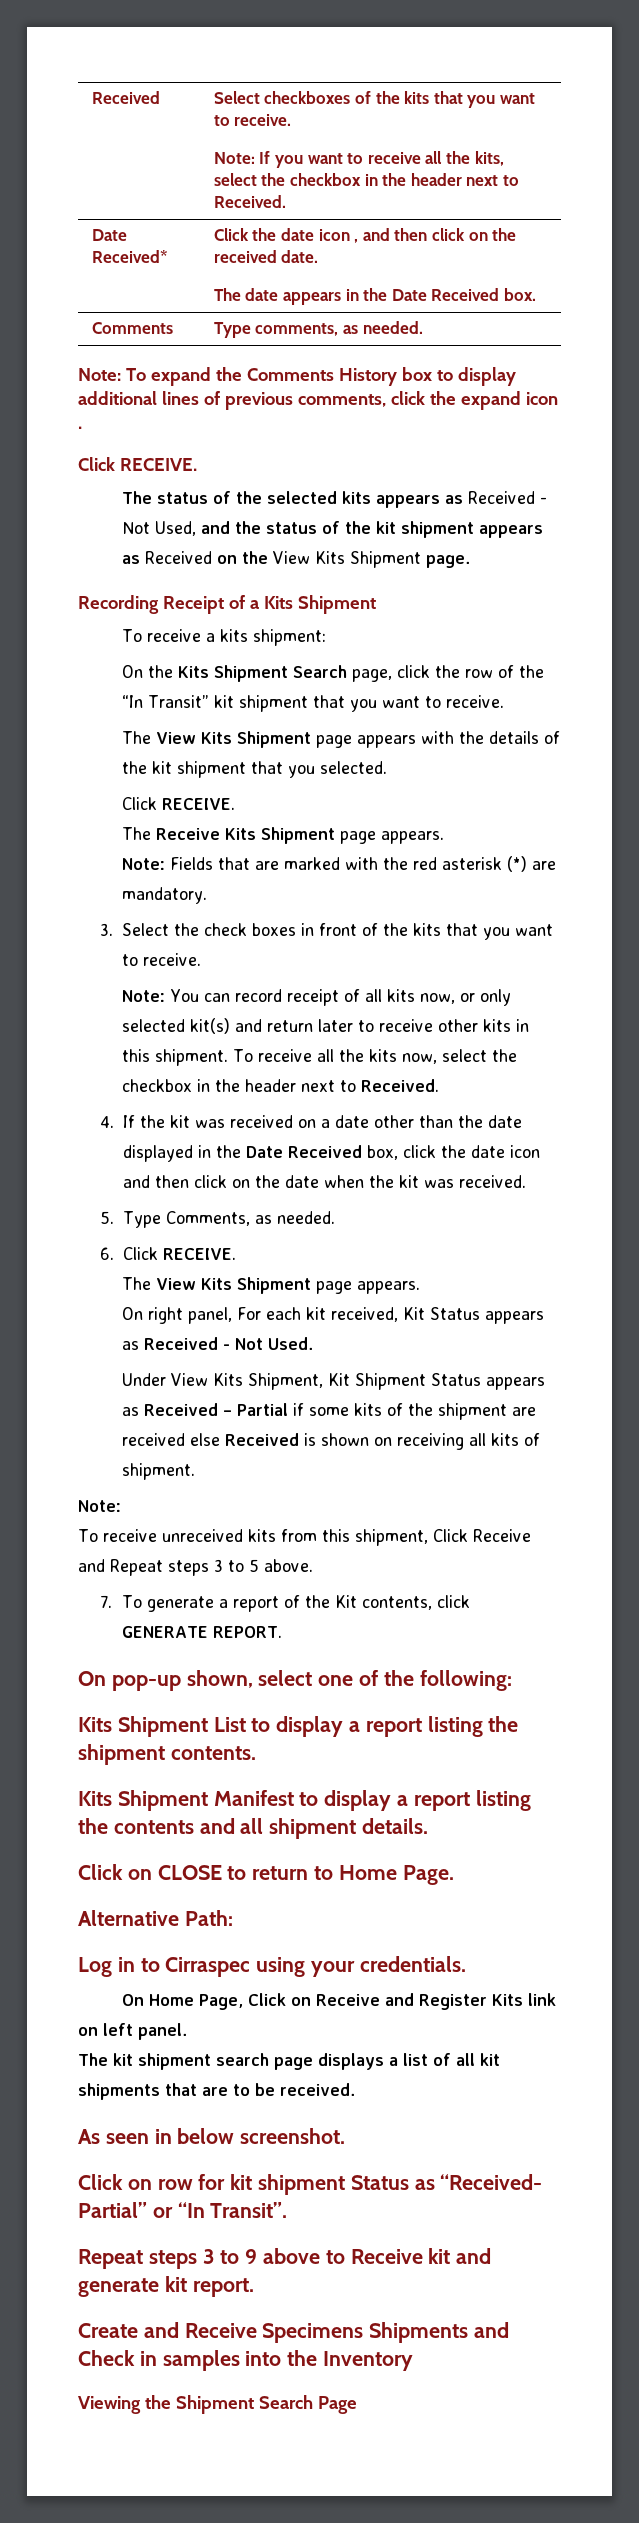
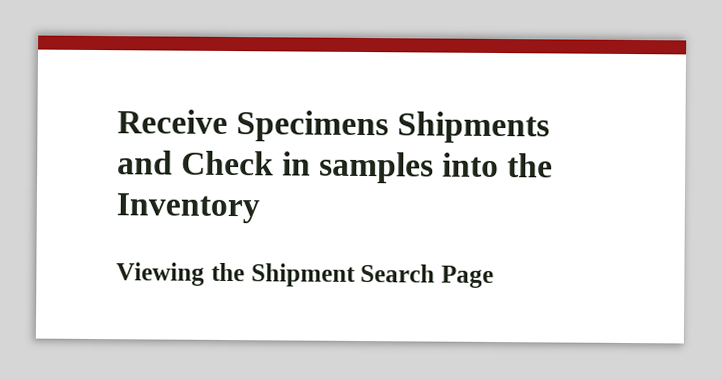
[91,91,160,104] [213,91,535,108] [213,114,292,126] [213,151,504,168] [213,173,519,186] [213,195,286,208] [91,229,127,241] [91,250,168,263] [213,228,517,243] [213,250,319,263] [213,288,536,305] [91,322,173,334] [213,321,423,338] [78,367,516,386] [78,391,558,410] [78,426,82,429] [78,457,197,471] [122,491,548,508] [122,521,544,538] [122,551,471,568] [78,595,376,614] [122,629,327,646] [122,665,545,682] [122,695,505,712] [122,731,561,748] [122,761,388,778] [122,797,236,810] [122,827,445,844] [122,856,557,872] [122,887,208,904] [100,923,554,940] [122,953,202,966] [122,989,512,1006] [122,1018,530,1034] [122,1049,518,1066] [122,1079,440,1092] [100,1115,522,1128] [122,1145,540,1162] [122,1175,526,1188] [100,1211,335,1228] [100,1247,236,1260] [122,1277,421,1294] [122,1307,545,1324] [122,1337,314,1350] [122,1373,546,1390] [122,1403,537,1420] [122,1433,541,1450] [122,1463,196,1480] [78,1500,121,1512] [78,1529,531,1546] [78,1559,313,1576] [100,1595,471,1612] [122,1626,283,1638] [78,1670,512,1691] [78,1716,519,1737] [78,1744,256,1765] [78,1790,531,1811] [78,1818,429,1839] [78,1864,454,1885] [78,1910,233,1926] [78,1956,466,1977] [121,1993,556,2010] [78,2023,187,2040] [78,2053,500,2070] [78,2083,355,2100] [78,2128,346,2144] [78,2174,543,2195] [78,2202,288,2218] [78,2248,492,2269] [78,2276,254,2297] [78,2322,179,2338] Received | Select checkboxes of the kits that you want to receive. // Note: If you want to receive all the kits, select the checkbox in the header next to Received. // Date Received* | Click the date icon , and then click on the received date. // The date appears in the Date Received box. // Comments | Type comments, as needed. // Note: To expand the Comments History box to display additional lines of previous comments, click the expand icon . // Click RECEIVE. // The status of the selected kits appears as Received - Not Used, and the status of the kit shipment appears as Received on the View Kits Shipment page. // Recording Receipt of a Kits Shipment // To receive a kits shipment: // On the Kits Shipment Search page, click the row of the “In Transit” kit shipment that you want to receive. // The View Kits Shipment page appears with the details of the kit shipment that you selected. // Click RECEIVE. // The Receive Kits Shipment page appears. // Note: Fields that are marked with the red asterisk (*) are mandatory. // 3. Select the check boxes in front of the kits that you want to receive. // Note: You can record receipt of all kits now, or only selected kit(s) and return later to receive other kits in this shipment. To receive all the kits now, select the checkbox in the header next to Received. // 4. If the kit was received on a date other than the date displayed in the Date Received box, click the date icon and then click on the date when the kit was received. // 5. Type Comments, as needed. // 6. Click RECEIVE. // The View Kits Shipment page appears. // On right panel, For each kit received, Kit Status appears as Received - Not Used. // Under View Kits Shipment, Kit Shipment Status appears as Received – Partial if some kits of the shipment are received else Received is shown on receiving all kits of shipment. // Note: // To receive unreceived kits from this shipment, Click Receive and Repeat steps 3 to 5 above. // 7. To generate a report of the Kit contents, click GENERATE REPORT. // On pop-up shown, select one of the following: // Kits Shipment List to display a report listing the shipment contents. // Kits Shipment Manifest to display a report listing the contents and all shipment details. // Click on CLOSE to return to Home Page. // Alternative Path: // Log in to Cirraspec using your credentials. // On Home Page, Click on Receive and Register Kits link on left panel. // The kit shipment search page displays a list of all kit shipments that are to be received. // As seen in below screenshot. // Click on row for kit shipment Status as “Received- Partial” or “In Transit”. // Repeat steps 3 to 9 above to Receive kit and generate kit report. // Create and -> (117, 121) none

